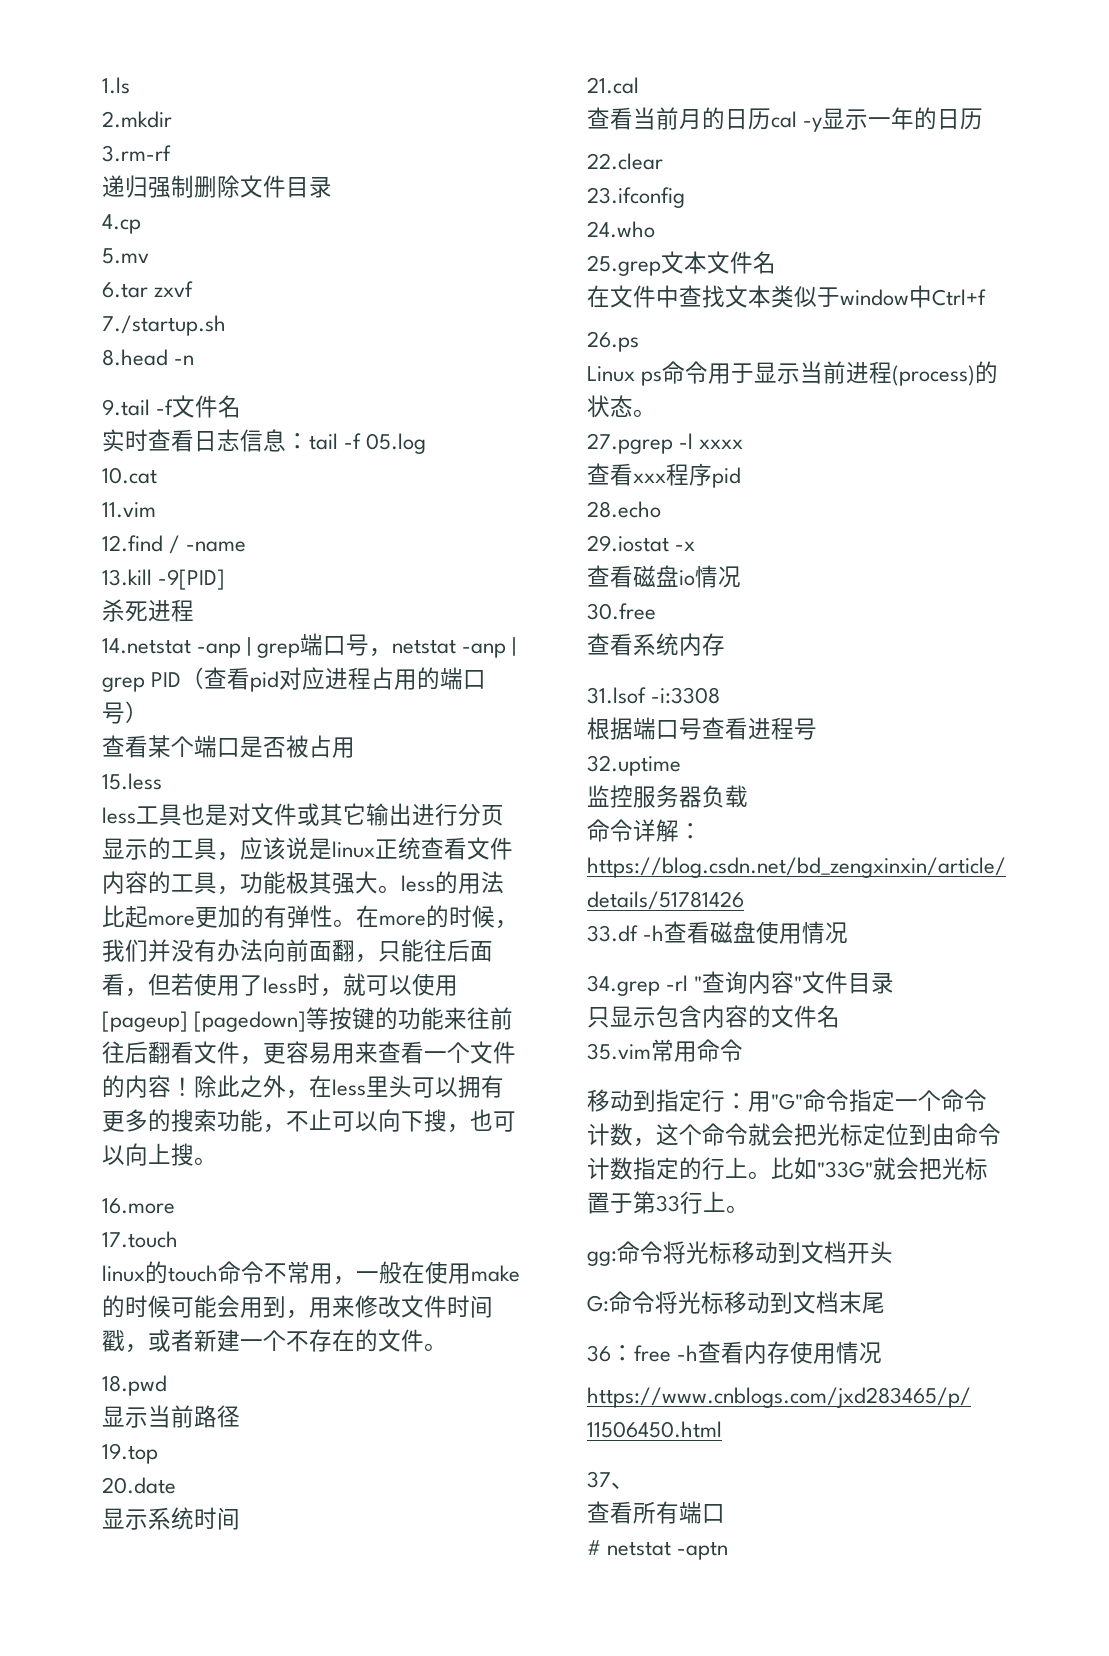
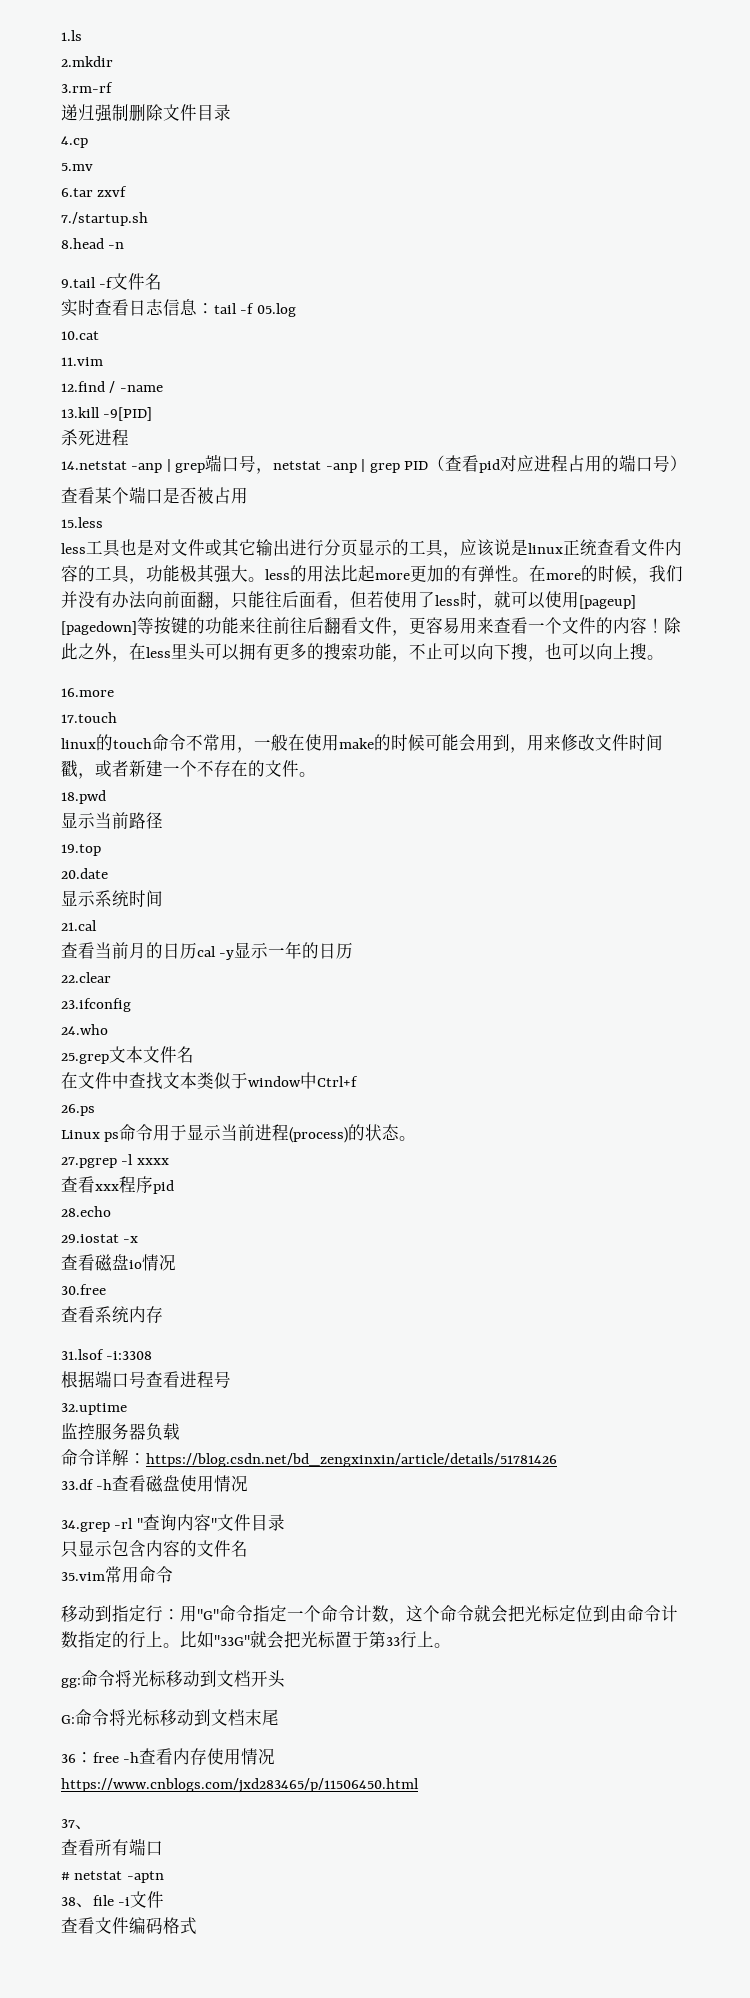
(729, 1550) none -> [61,1891,165,1908] [61,1917,197,1935] // 38、file -i文件 // 查看文件编码格式

